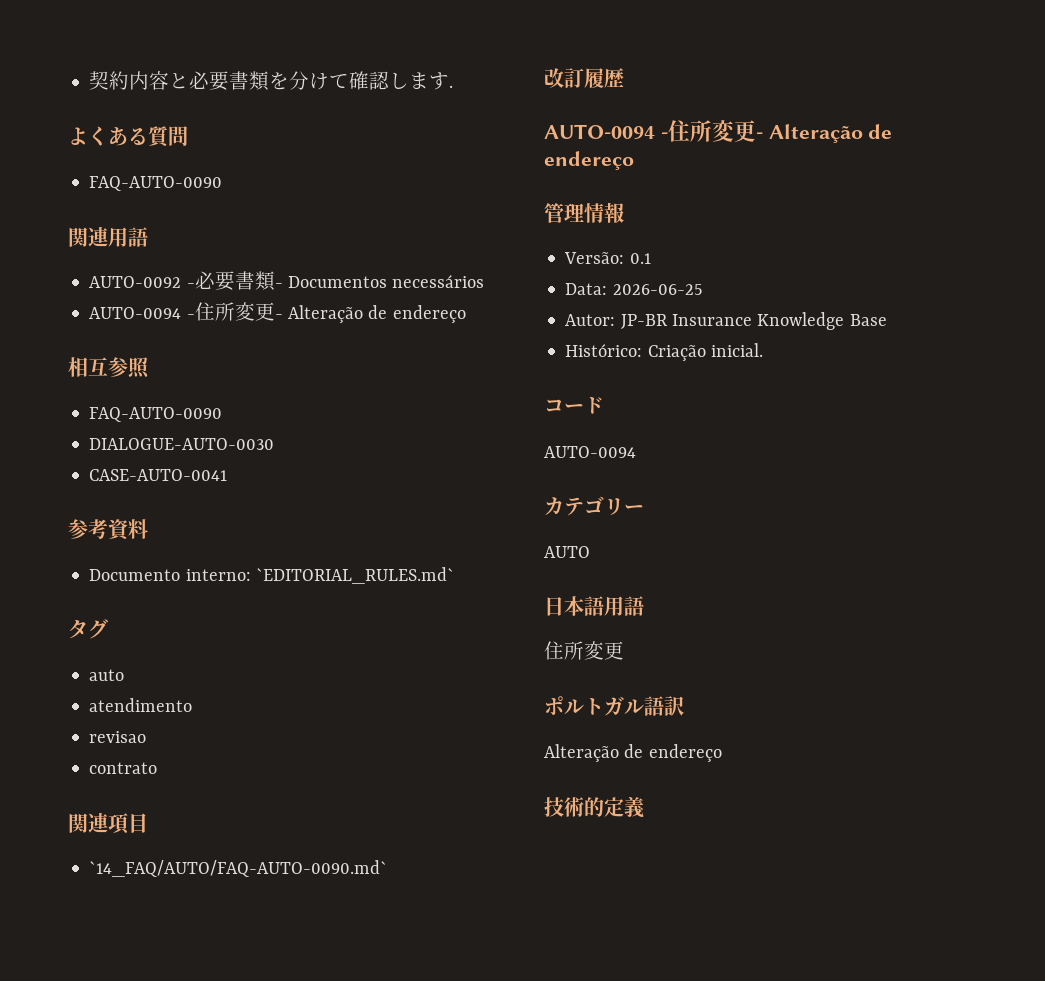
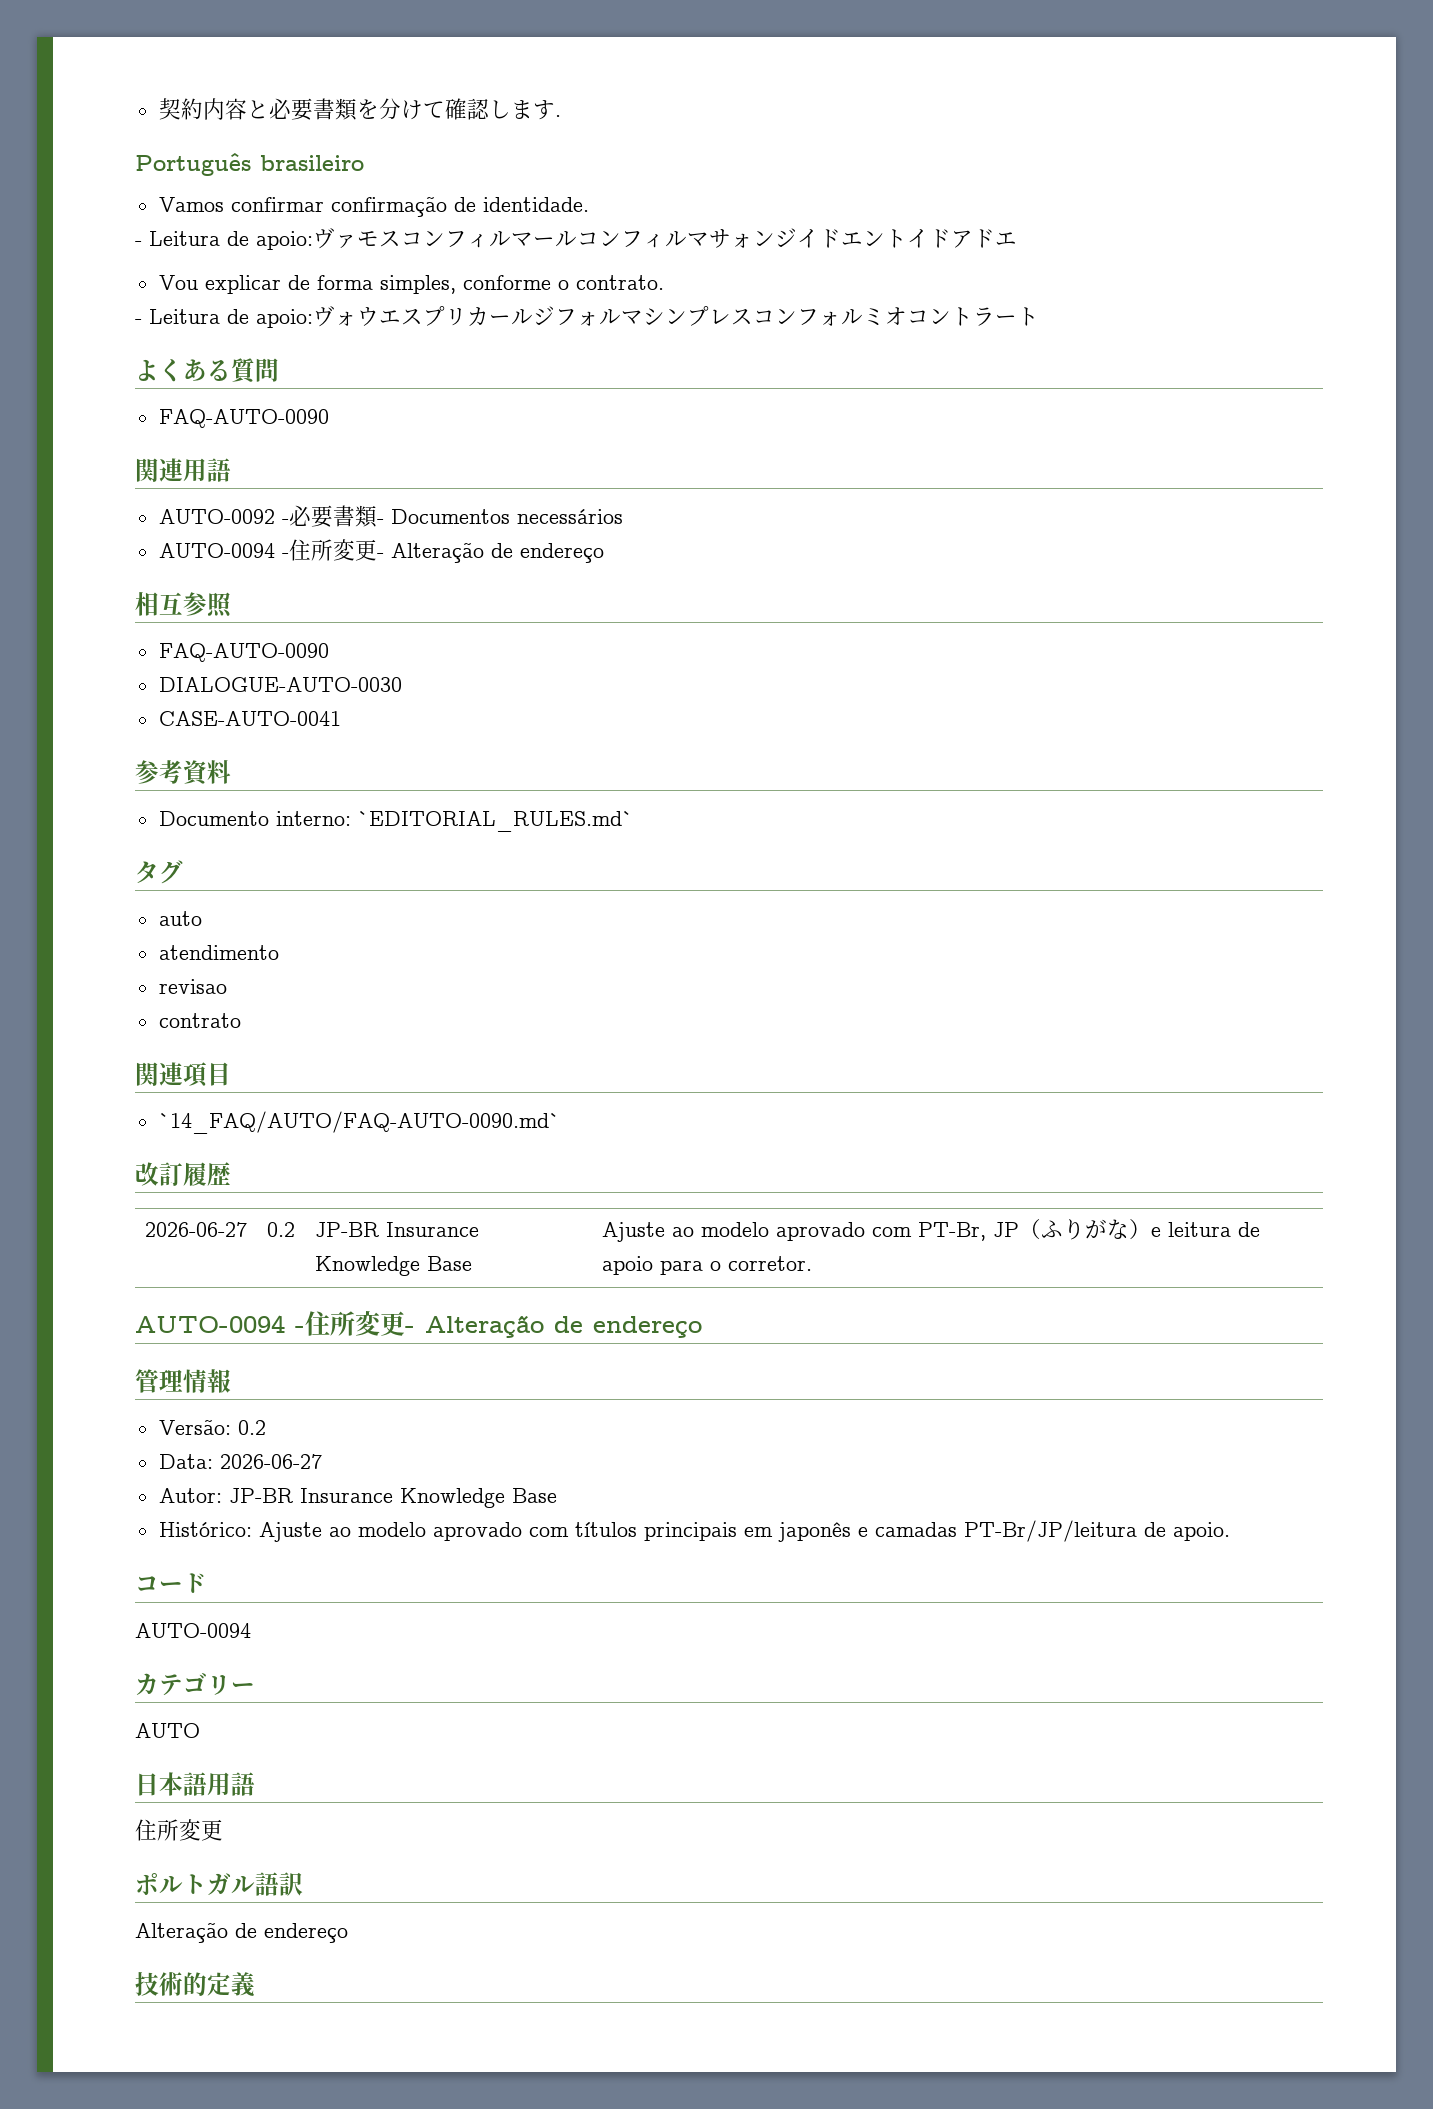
(454, 86) none -> [135,153,364,176] [158,196,589,217] [135,228,1017,250] [158,275,664,294] [135,306,1039,328] // Português brasileiro // Vamos confirmar confirmação de identidade. // - Leitura de apoio:ヴァモスコンフィルマールコンフィルマサォンジイドエントイドアドエ // Vou explicar de forma simples, conforme o contrato. // - Leitura de apoio:ヴォウエスプリカールジフォルマシンプレスコンフォルミオコントラート
(624, 78) none -> [144,1222,247,1237] [266,1222,295,1237] [314,1222,479,1237] [314,1256,472,1276] [601,1219,1260,1242] [601,1256,812,1275] // 2026-06-27 | 0.2 | JP-BR Insurance Knowledge Base | Ajuste ao modelo aprovado com PT-Br, JP（ふりがな）e leitura de apoio para o corretor.
[629,253,651,264] 0.1 -> [237,1420,266,1435] 0.2
[612,284,703,295] 2026-06-25 -> [219,1454,322,1469] 2026-06-27
[647,343,763,361] Criação inicial. -> [258,1520,1230,1542] Ajuste ao modelo aprovado com títulos principais em japonês e camadas PT-Br/JP/leitura de apoio.

